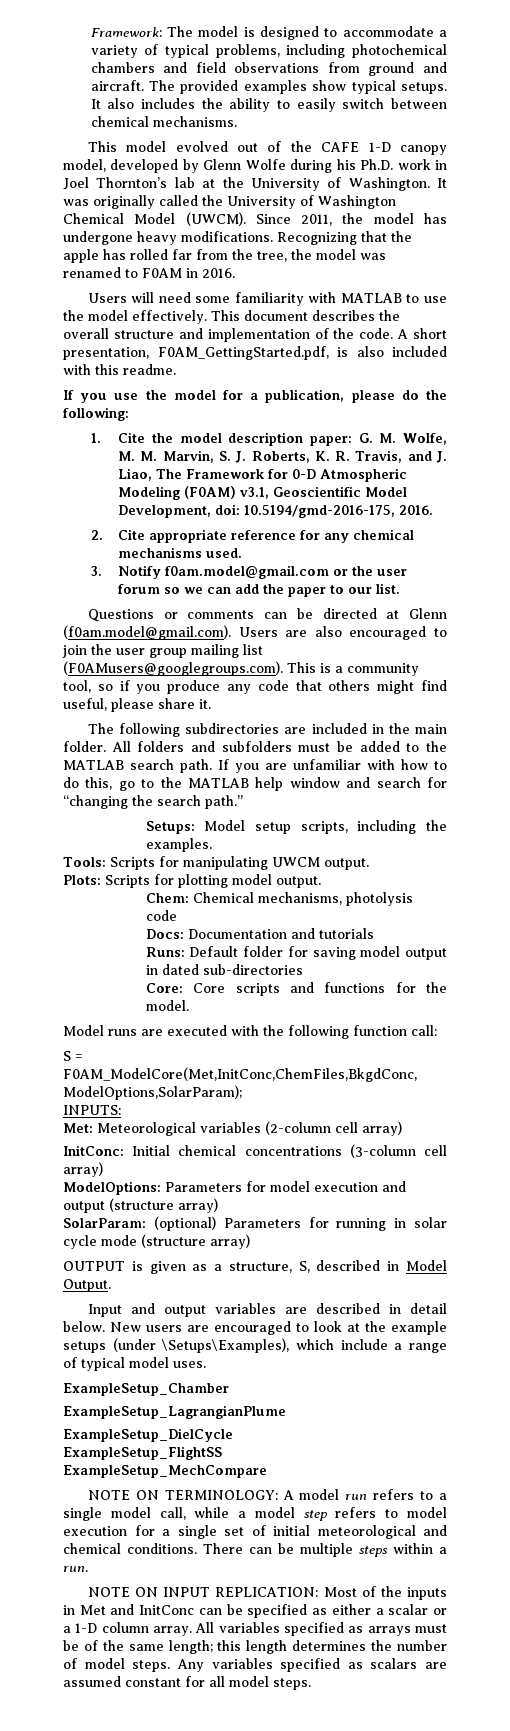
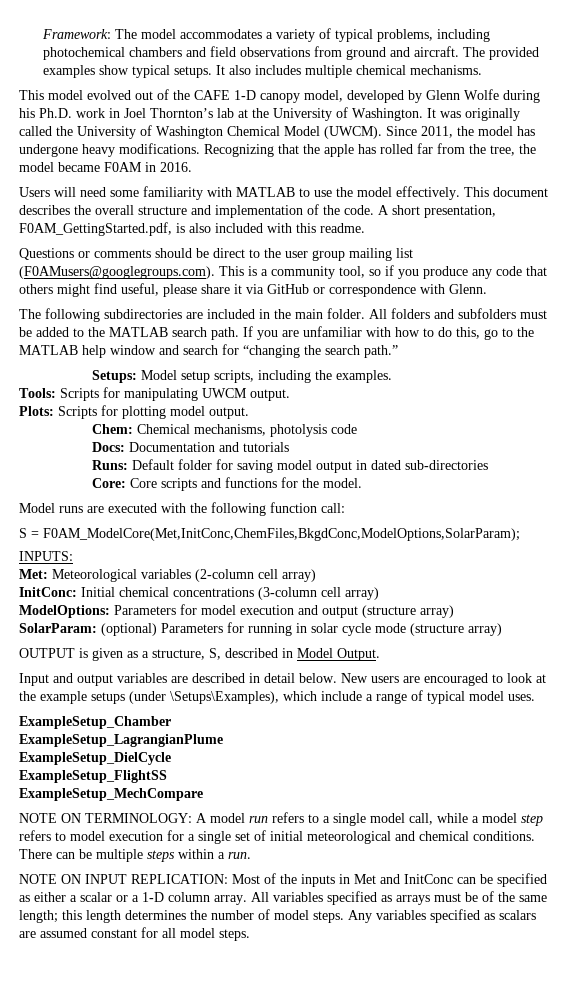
[243,26,434,40] is designed to accommodate -> [180,29,263,39] accommodates
[201,98,447,112] the ability to easily switch between -> [305,65,353,78] multiple
[360,253,386,260] [63,267,138,278] was renamed to -> [58,162,100,172] became
[63,389,447,403] [63,407,129,421] [90,432,448,446] [118,450,448,463] [118,468,408,482] [118,486,408,500] [118,504,434,518] [90,529,415,543] [118,547,243,558] [90,565,408,579] [118,583,401,597] [87,608,447,622] [63,625,447,640] [62,645,87,658] If you use the model for a publication, please do the following: // 1. Cite the model description paper: G. M. Wolfe, M. M. Marvin, S. J. Roberts, K. R. Travis, and J. Liao, The Framework for 0-D Atmospheric Modeling (F0AM) v3.1, Geoscientific Model Development, doi: 10.5194/gmd-2016-175, 2016. // 2. Cite appropriate reference for any chemical mechanisms used. // 3. Notify f0am.model@gmail.com or the user forum so we can add the paper to our list. // Questions or comments can be directed at Glenn (f0am.model@gmail.com). Users are also encouraged to join -> [19,248,260,260] Questions or comments should be direct to
[199,699,211,709] it. -> [234,284,487,297] it via GitHub or correspondence with Glenn.

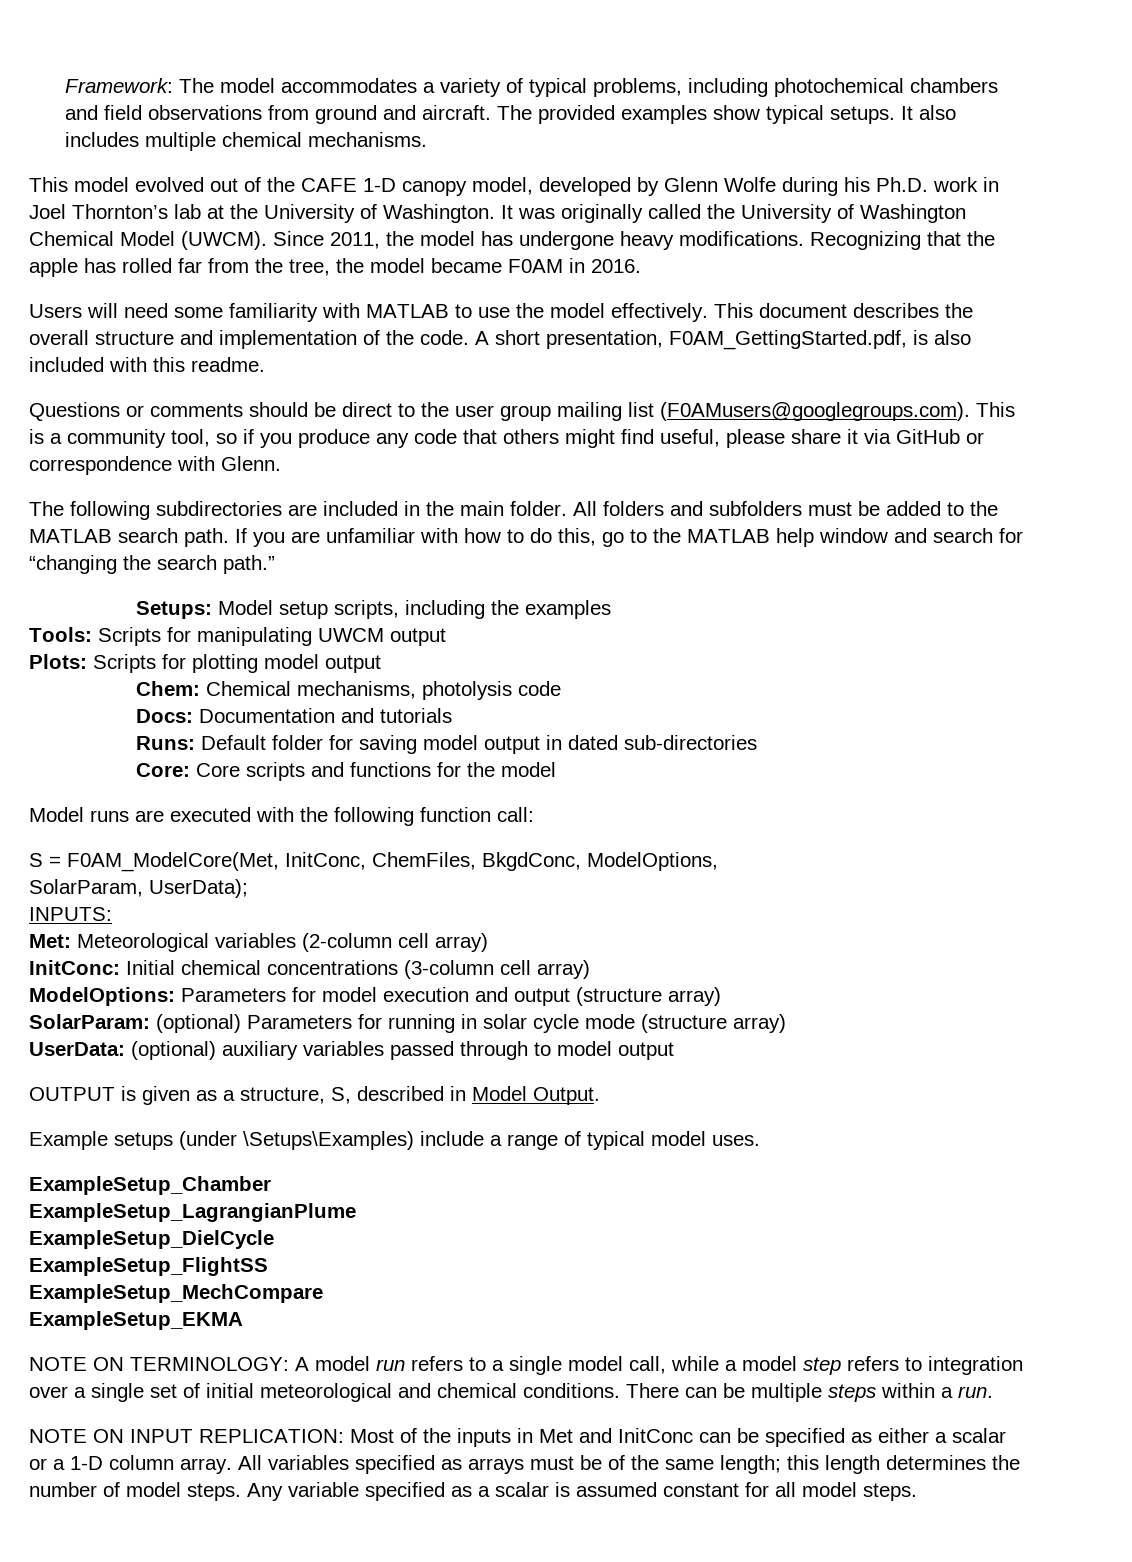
[335,370,392,383] examples. -> [524,600,611,619] examples
[250,389,290,401] output. -> [390,628,446,646] output
[209,407,249,419] output. -> [325,655,381,673] output
[322,478,362,488] model. -> [500,762,556,777] model
[43,528,520,541] F0AM_ModelCore(Met,InitConc,ChemFiles,BkgdConc,ModelOptions,SolarParam); -> [67,852,718,872] [29,879,248,898] F0AM_ModelCore(Met, InitConc, ChemFiles, BkgdConc, ModelOptions, // SolarParam, UserData);
(502, 629) none -> [29,1041,674,1060] // UserData: (optional) auxiliary variables passed through to model output
[19,673,546,686] [19,691,317,704] Input and output variables are described in detail below. New users are encouraged to look at the example setups (under \Setups\Examples), which -> [29,1131,414,1150] Example setups (under \Setups\Examples)
(203, 794) none -> [29,1311,243,1330] // ExampleSetup_EKMA
[70,830,184,841] model execution for -> [928,1356,1023,1375] [29,1386,68,1398] integration over
[376,909,536,923] [19,931,36,938] variables specified as scalars are -> [288,1482,570,1501] variable specified as a scalar is

